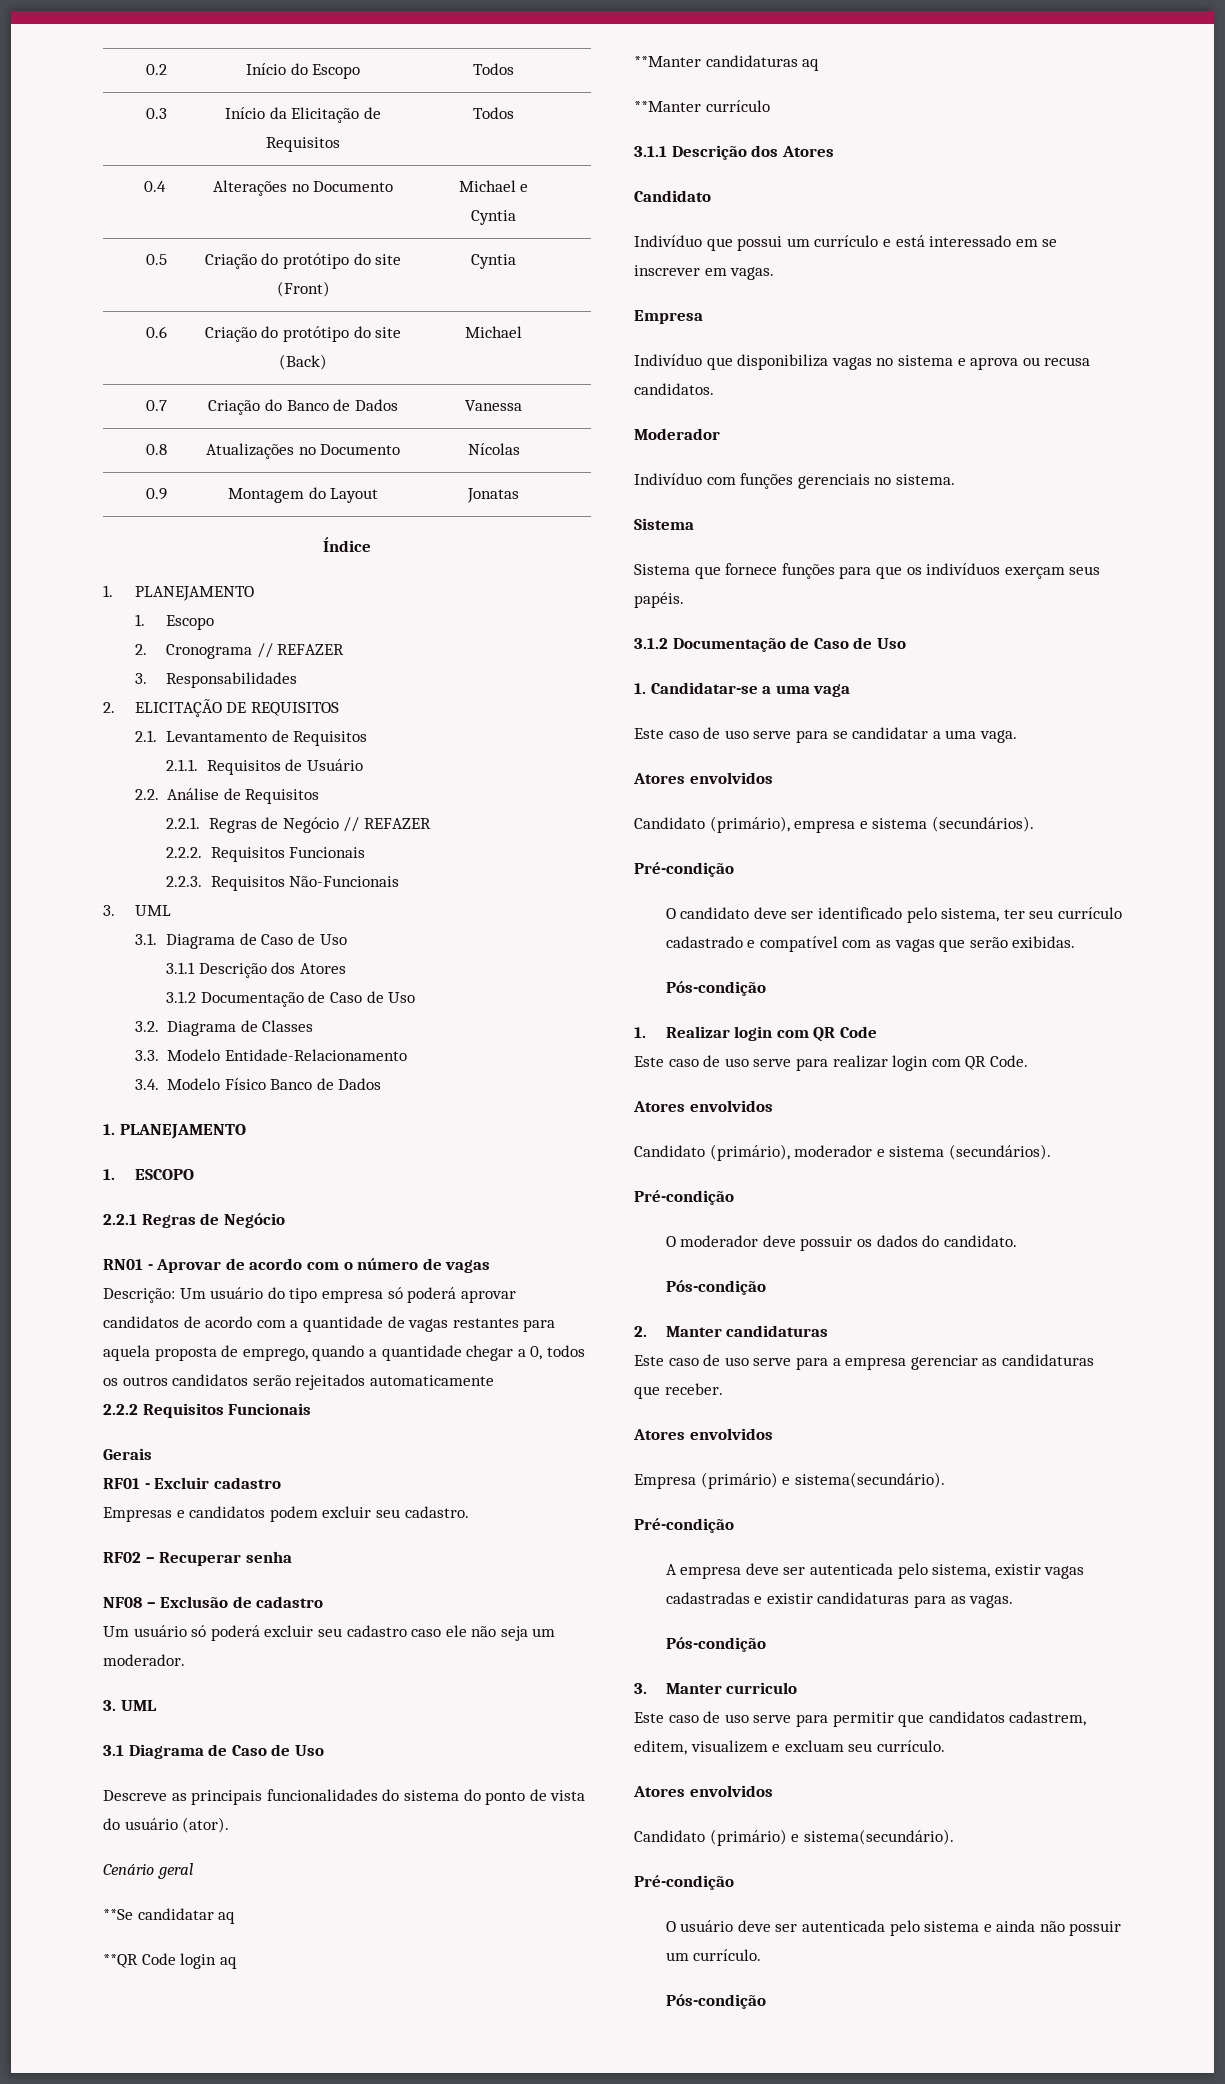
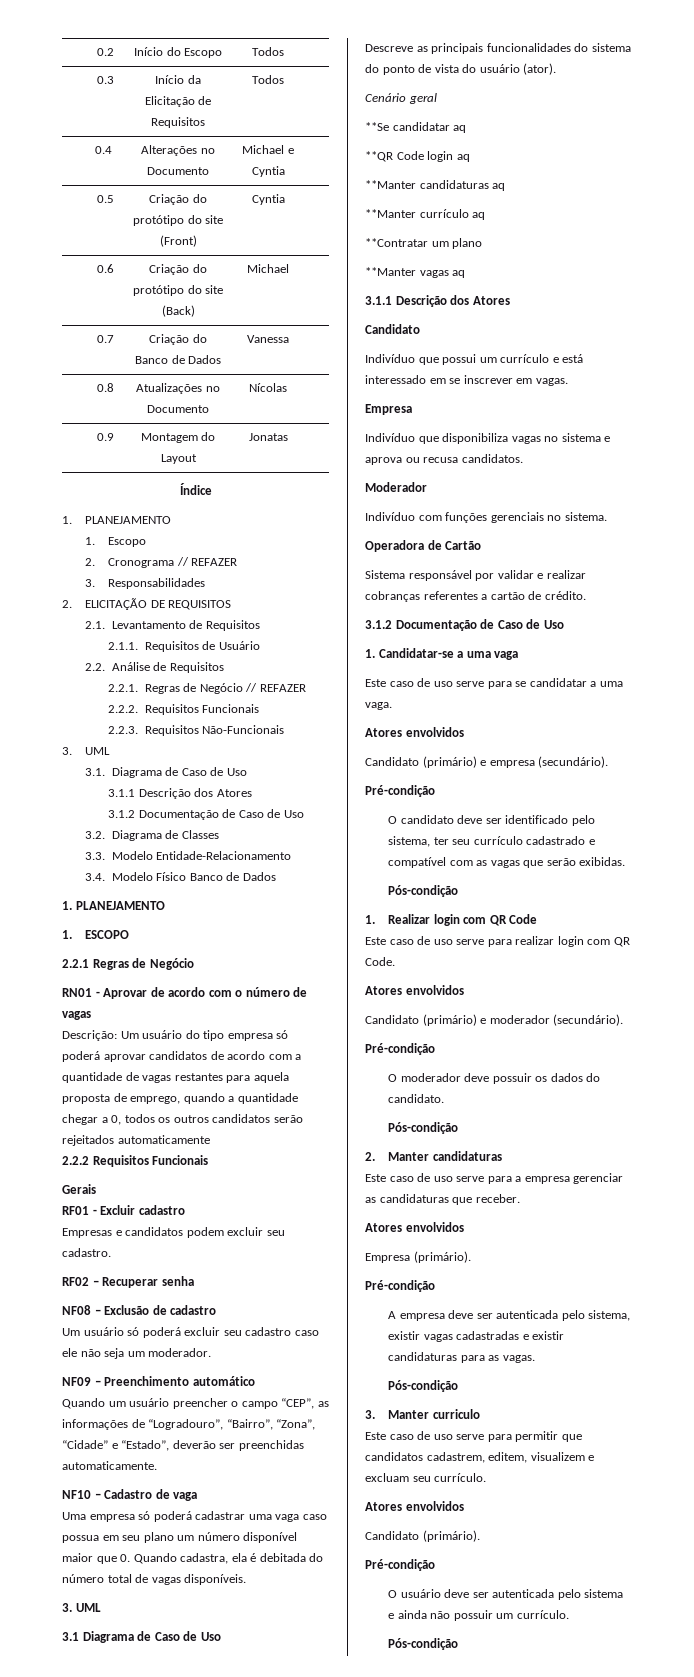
(185, 1660) none -> [62,1376,255,1386] [62,1398,329,1409] [62,1419,316,1430] [62,1440,304,1451] [62,1461,157,1470] [62,1489,198,1501] [62,1511,327,1522] [62,1532,298,1543] [62,1553,324,1564] [62,1574,247,1585] // NF09 – Preenchimento automático // Quando um usuário preencher o campo “CEP”, as informações de “Logradouro”, “Bairro”, “Zona”, “Cidade” e “Estado”, deverão ser preenchidas automaticamente. // NF10 – Cadastro de vaga // Uma empresa só poderá cadastrar uma vaga caso possua em seu plano um número disponível maior que 0. Quando cadastra, ela é debitada do número total de vagas disponíveis.
(770, 106) none -> [472,212,486,220] [365,238,483,249] [365,267,466,278] aq // **Contratar um plano // **Manter vagas aq
[634,518,694,530] [634,563,1101,579] [634,592,684,608] Sistema // Sistema que fornece funções para que os indivíduos exerçam seus papéis. -> [365,540,482,552] [365,570,586,581] [365,591,586,602] Operadora de Cartão // Sistema responsável por validar e realizar cobranças referentes a cartão de crédito.
[709,816,1034,833] (primário), empresa e sistema (secundários). -> [422,756,609,768] (primário) e empresa (secundário).
[709,1144,1051,1161] (primário), moderador e sistema (secundários). -> [422,1014,624,1026] (primário) e moderador (secundário).
[700,1472,945,1489] (primário) e sistema(secundário). -> [413,1251,471,1263] (primário).
[709,1829,954,1846] (primário) e sistema(secundário). -> [422,1530,480,1542] (primário).

